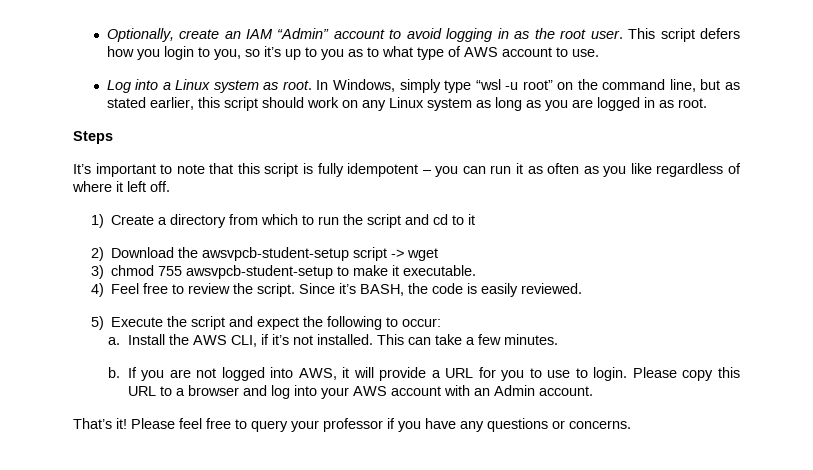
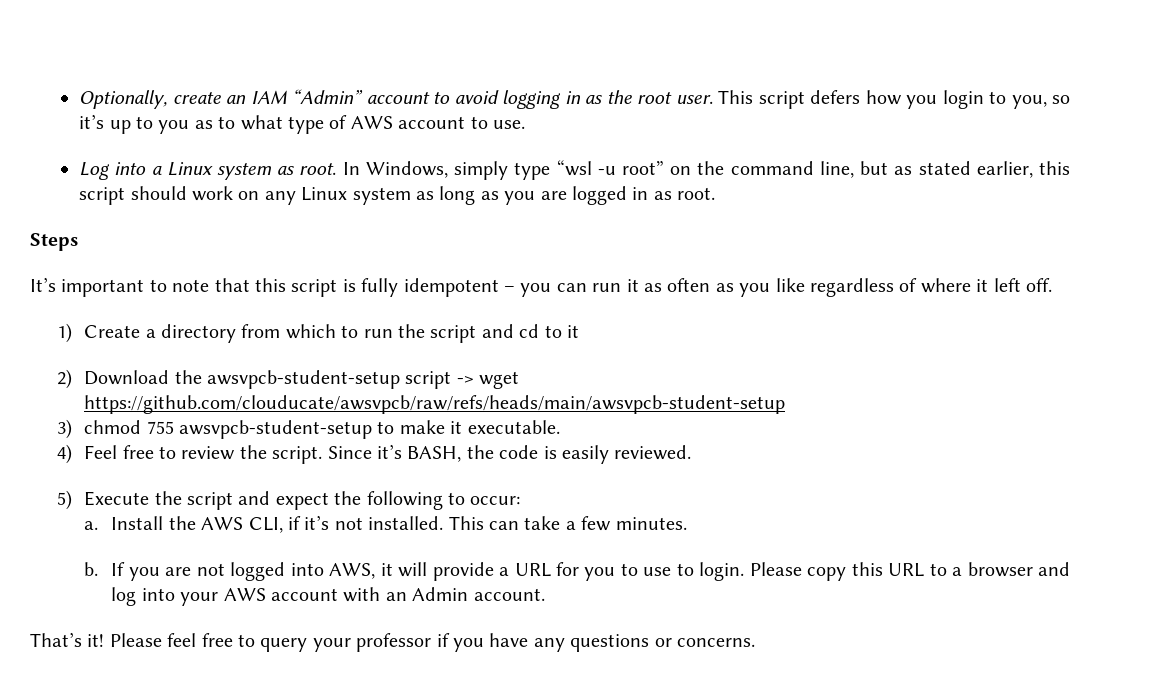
(438, 254) none -> [84,395,786,414] https://github.com/clouducate/awsvpcb/raw/refs/heads/main/awsvpcb-student-setup

